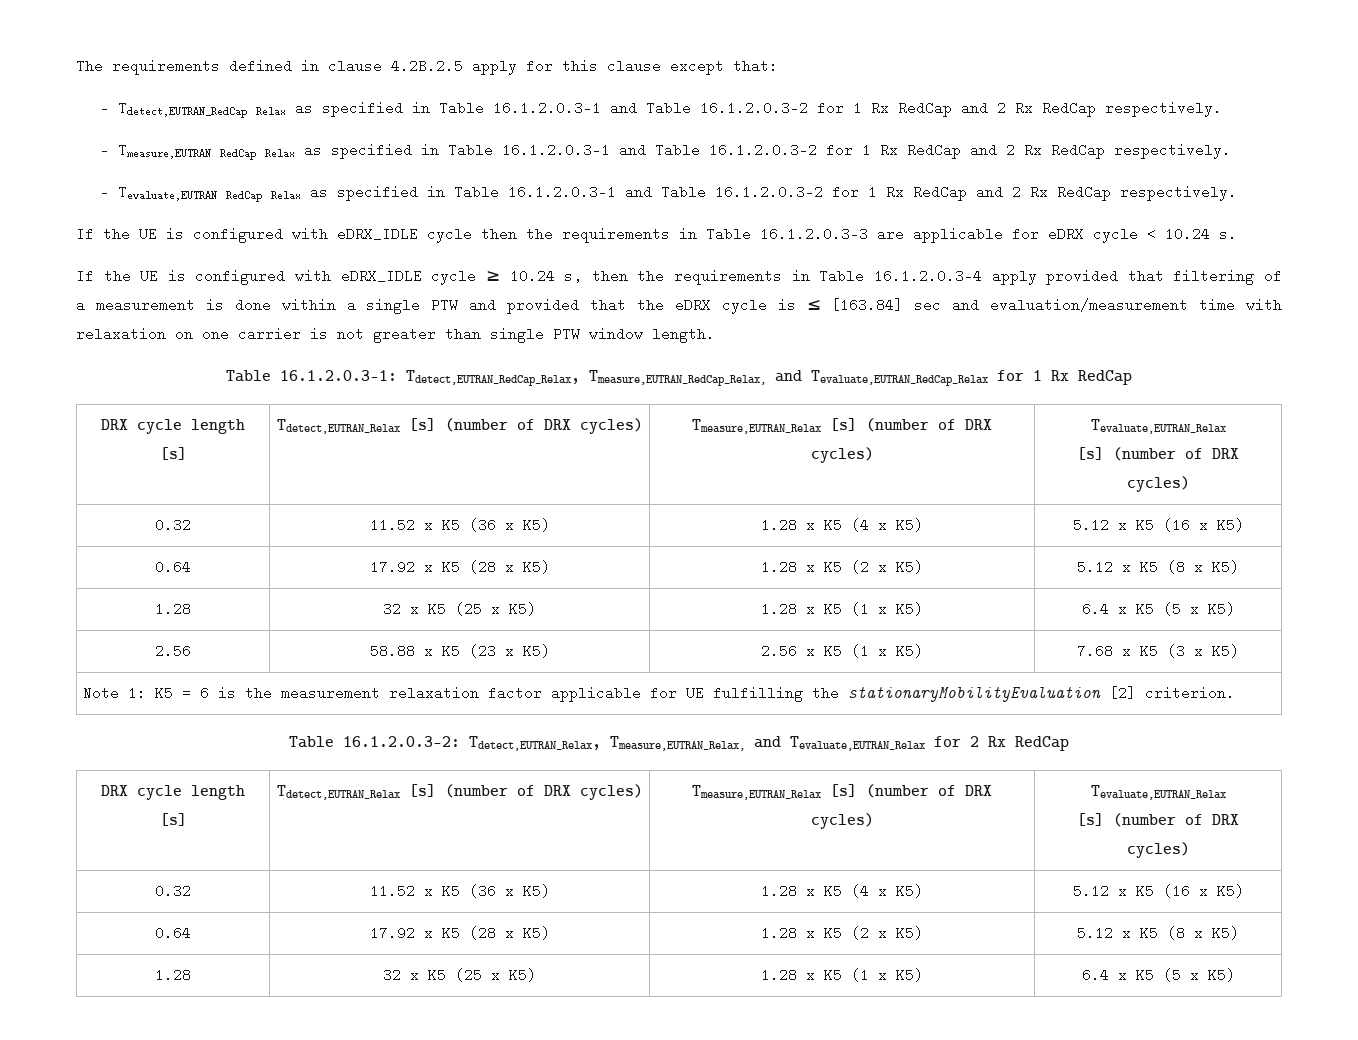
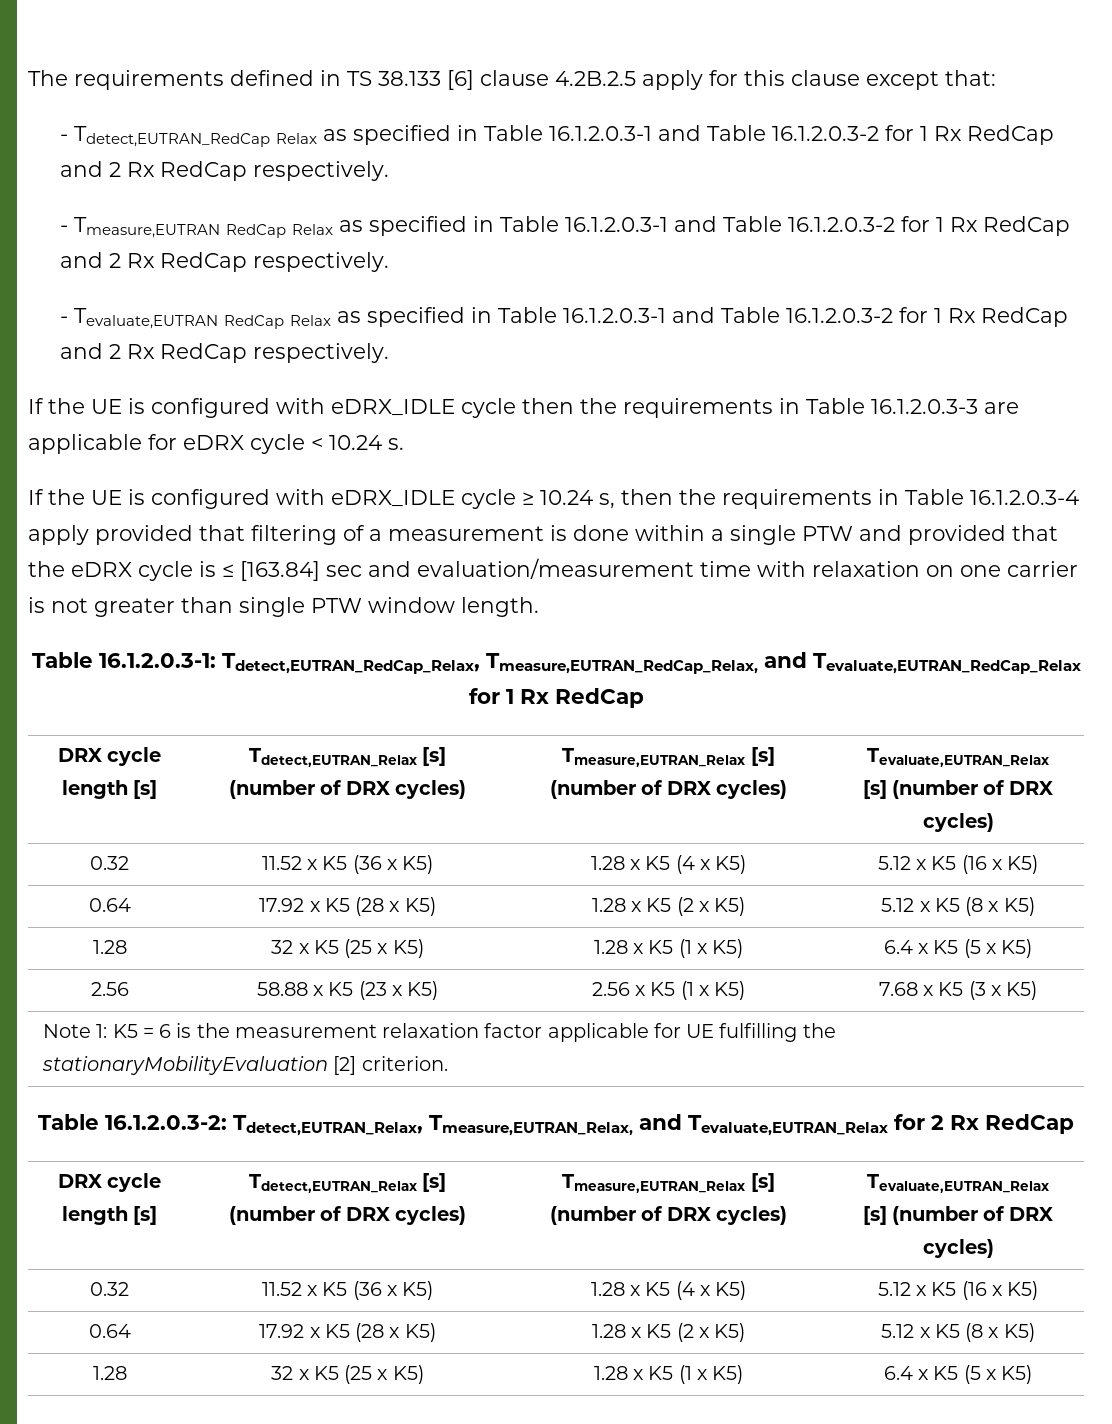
(319, 65) none -> [347,70,474,90] TS 38.133 [6]

